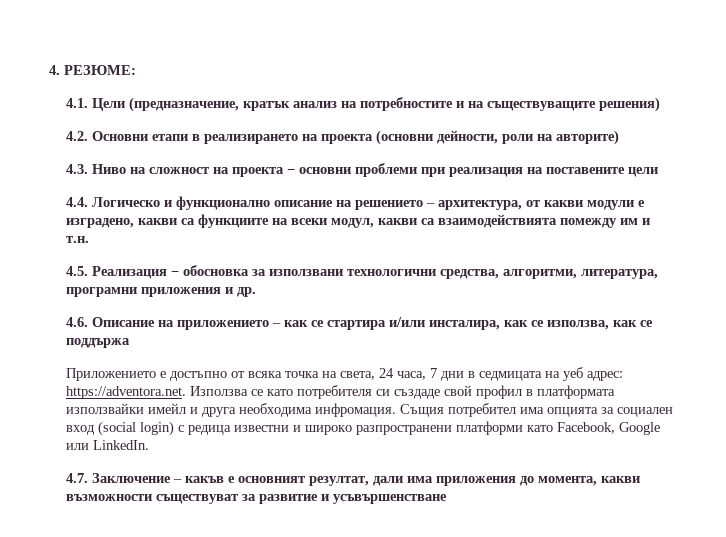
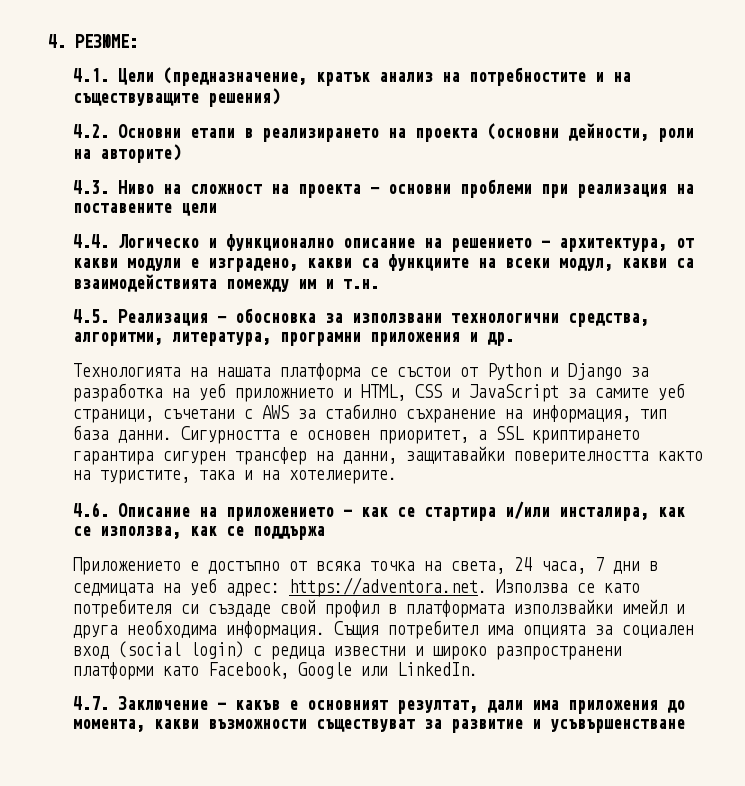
(257, 292) none -> [72,363,649,381] [72,383,685,402] [72,404,667,423] [72,425,640,444] [72,446,703,465] [72,470,397,484] // Технологията на нашата платформа се състои от Python и Django за разработка на уеб приложнието и HTML, CSS и JavaScript за самите уеб страници, съчетани с AWS за стабилно съхранение на информация, тип база данни. Сигурността е основен приоритет, а SSL криптирането гарантира сигурен трансфер на данни, защитавайки поверителността както на туристите, така и на хотелиерите.
[315,403,397,417] инфромация. -> [225,621,325,639] информация.

